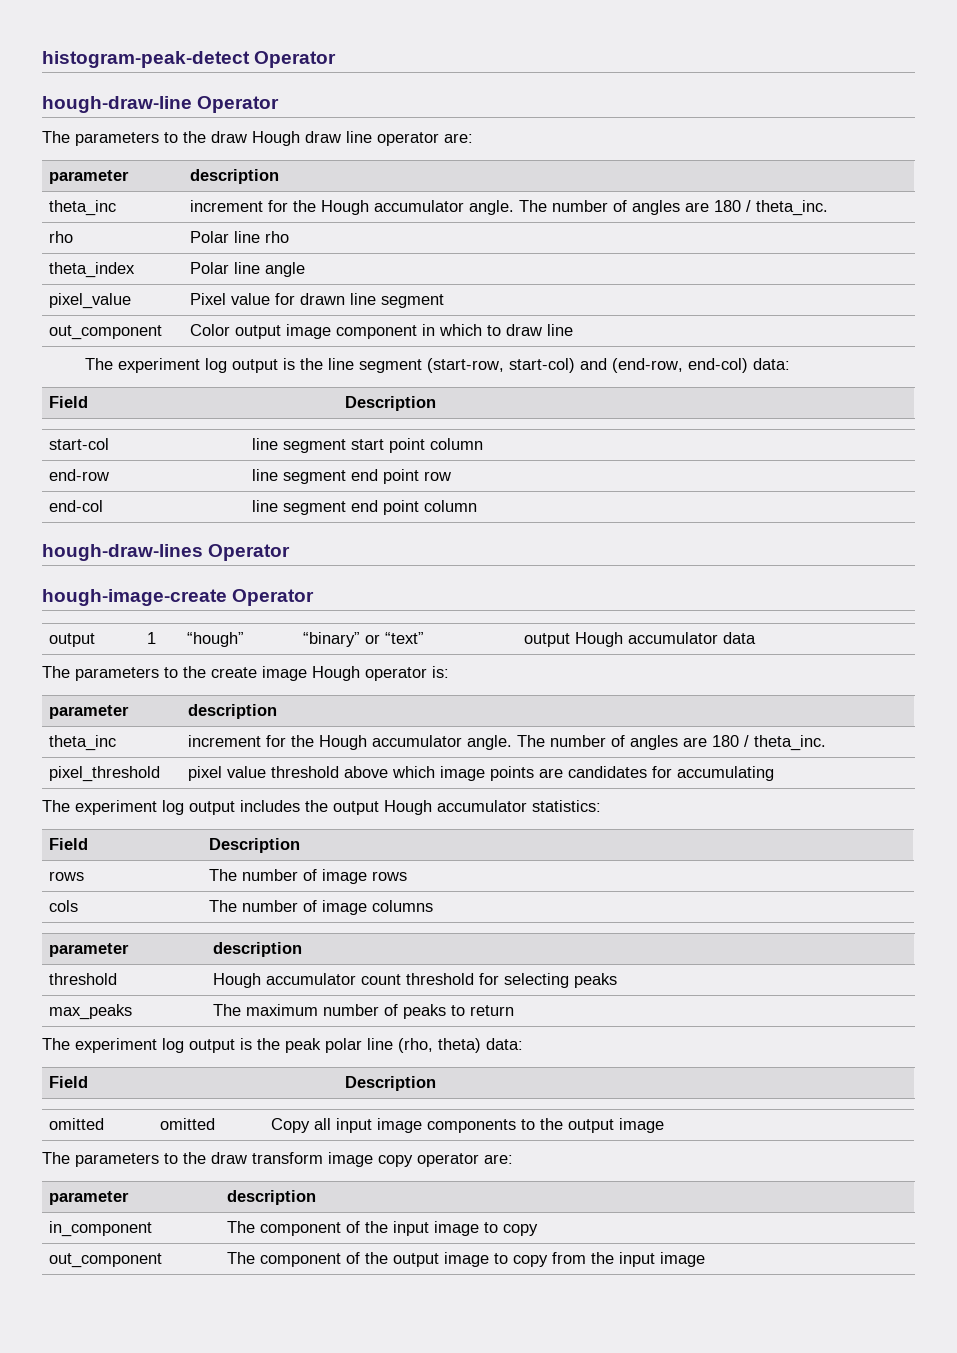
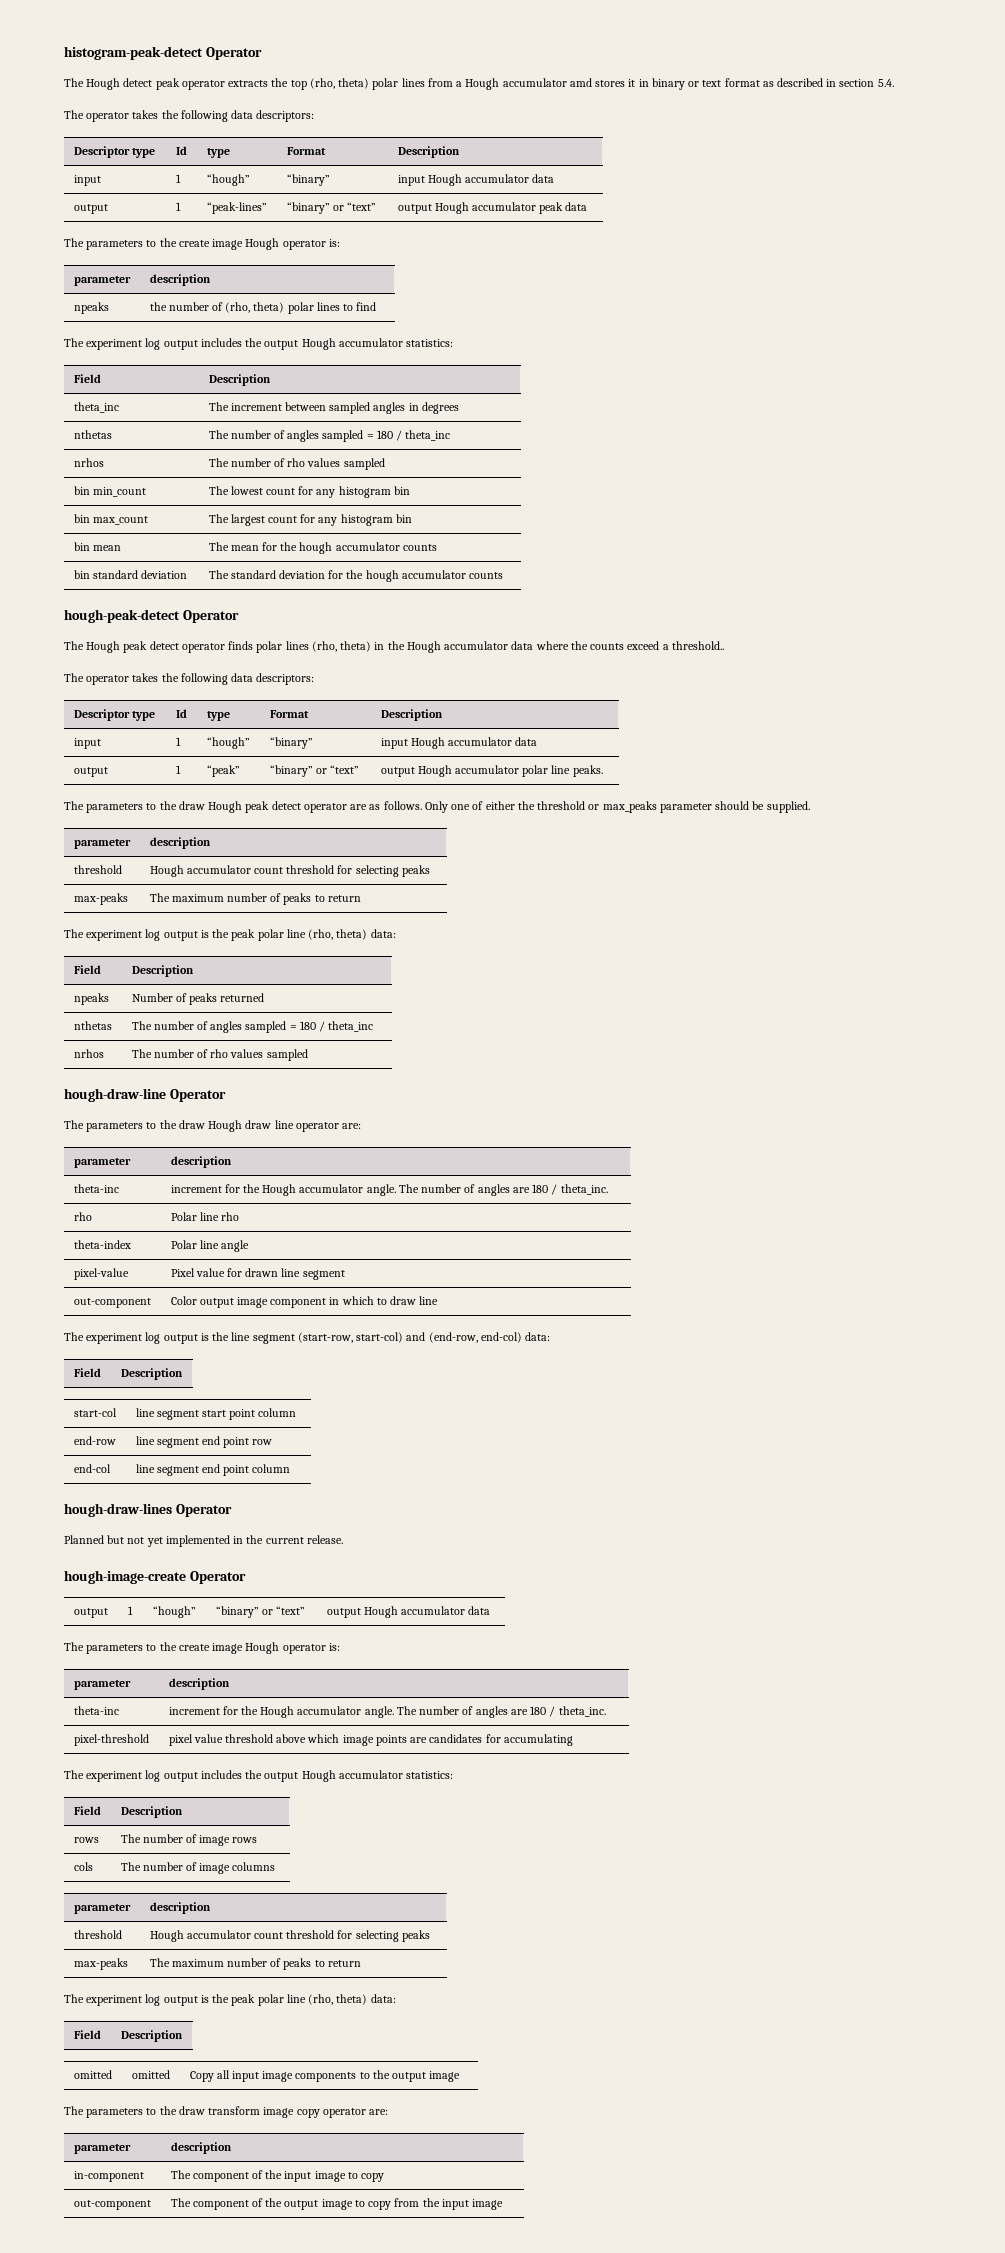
(337, 59) none -> [64,78,894,90] [64,110,315,122] [73,146,155,158] [175,146,187,155] [206,148,230,158] [286,147,326,155] [397,146,460,158] [73,175,101,186] [175,174,181,183] [206,174,250,186] [286,174,330,186] [397,174,555,186] [73,204,108,214] [175,202,181,211] [206,202,267,214] [286,202,377,214] [397,202,588,214] [64,238,340,250] [73,276,131,286] [149,274,211,286] [73,302,109,314] [149,302,377,314] [64,338,454,350] [73,374,101,383] [208,374,271,386] [73,402,119,413] [208,402,459,414] [73,430,112,439] [208,430,451,442] [73,458,104,467] [208,458,385,470] [73,486,146,497] [208,486,410,498] [73,514,148,525] [208,514,412,526] [73,542,121,551] [208,542,437,554] [73,570,188,579] [208,570,504,582] [64,609,239,623] [64,641,724,653] [64,673,315,685] [73,709,155,721] [175,709,187,718] [206,711,230,721] [269,710,309,718] [380,709,443,721] [73,738,101,749] [175,737,181,746] [206,737,250,749] [269,737,313,749] [380,737,538,749] [73,767,108,777] [175,765,181,774] [206,765,240,777] [269,765,360,777] [380,765,603,777] [64,801,810,813] [73,839,131,849] [149,837,211,849] [73,865,122,874] [149,865,430,877] [73,893,128,905] [149,893,361,905] [64,929,396,941] [73,965,101,974] [131,965,194,977] [73,993,109,1005] [131,993,265,1005] [73,1021,112,1030] [131,1021,374,1033] [73,1049,104,1058] [131,1049,308,1061] // The Hough detect peak operator extracts the top (rho, theta) polar lines from a Hough accumulator amd stores it in binary or text format as described in section 5.4. // The operator takes the following data descriptors: // Descriptor type | Id | type | Format | Description // input | 1 | “hough” | “binary” | input Hough accumulator data // output | 1 | “peak-lines” | “binary” or “text” | output Hough accumulator peak data // The parameters to the create image Hough operator is: // parameter | description // npeaks | the number of (rho, theta) polar lines to find // The experiment log output includes the output Hough accumulator statistics: // Field | Description // theta_inc | The increment between sampled angles in degrees // nthetas | The number of angles sampled = 180 / theta_inc // nrhos | The number of rho values sampled // bin min_count | The lowest count for any histogram bin // bin max_count | The largest count for any histogram bin // bin mean | The mean for the hough accumulator counts // bin standard deviation | The standard deviation for the hough accumulator counts // hough-peak-detect Operator // The Hough peak detect operator finds polar lines (rho, theta) in the Hough accumulator data where the counts exceed a threshold.. // The operator takes the following data descriptors: // Descriptor type | Id | type | Format | Description // input | 1 | “hough” | “binary” | input Hough accumulator data // output | 1 | “peak” | “binary” or “text” | output Hough accumulator polar line peaks. // The parameters to the draw Hough peak detect operator are as follows. Only one of either the threshold or max_peaks parameter should be supplied. // parameter | description // threshold | Hough accumulator count threshold for selecting peaks // max-peaks | The maximum number of peaks to return // The experiment log output is the peak polar line (rho, theta) data: // Field | Description // npeaks | Number of peaks returned // nthetas | The number of angles sampled = 180 / theta_inc // nrhos | The number of rho values sampled
[49,200,117,216] theta_inc -> [73,1184,119,1193] theta-inc
[49,262,136,278] theta_index -> [73,1240,131,1249] theta-index
[49,293,132,309] pixel_value -> [73,1268,129,1280] pixel-value
[49,325,163,340] out_component -> [73,1298,151,1308] out-component
(291, 552) none -> [64,1535,343,1547] // Planned but not yet implemented in the current release.
[49,735,117,751] theta_inc -> [73,1706,119,1715] theta-inc
[49,766,161,782] pixel_threshold -> [73,1734,149,1746] pixel-threshold
[49,1004,133,1020] max_peaks -> [73,1958,128,1970] max-peaks
[49,1221,153,1237] in_component -> [73,2171,144,2182] in-component
[49,1253,163,1268] out_component -> [73,2200,151,2210] out-component

